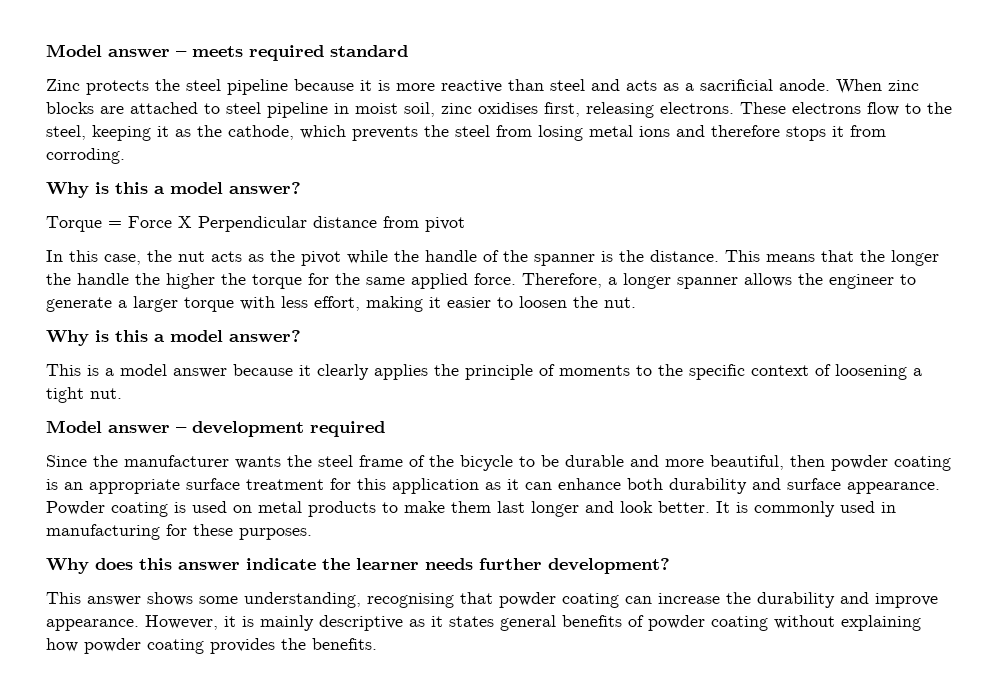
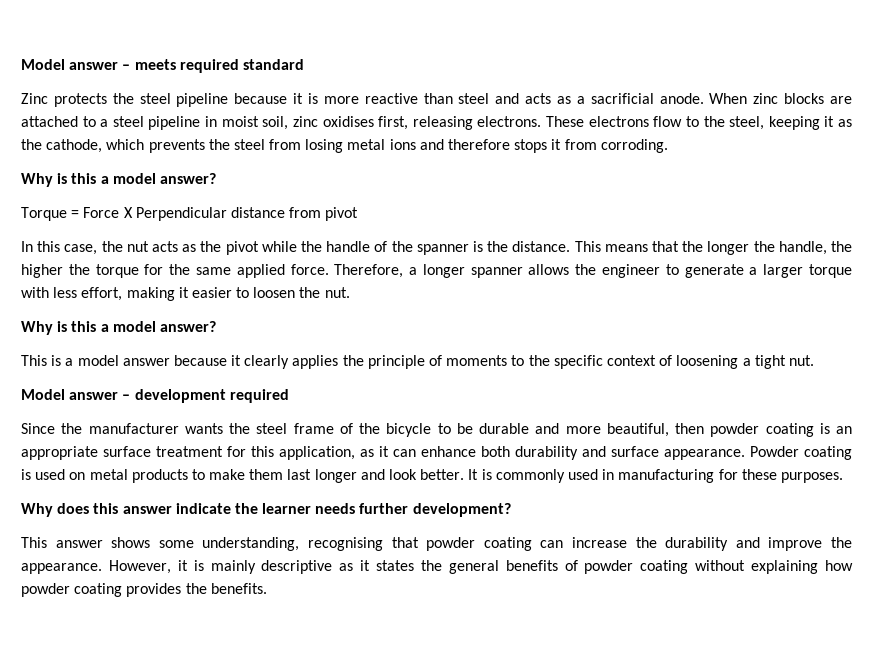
(220, 108) none -> [100,119,109,127] a
[77,273,129,285] handle -> [778,241,827,255] handle,
[392,478,479,494] application -> [279,446,355,460] application,
(938, 600) none -> [831,537,853,548] the
(494, 621) none -> [420,560,442,571] the

